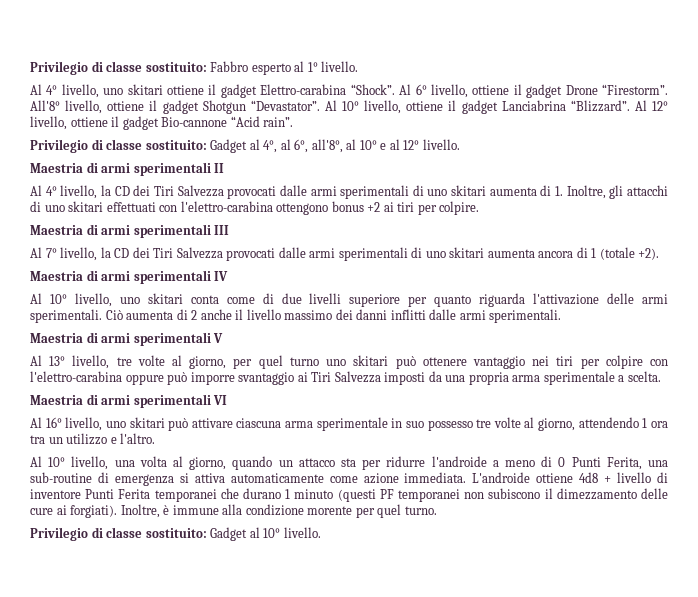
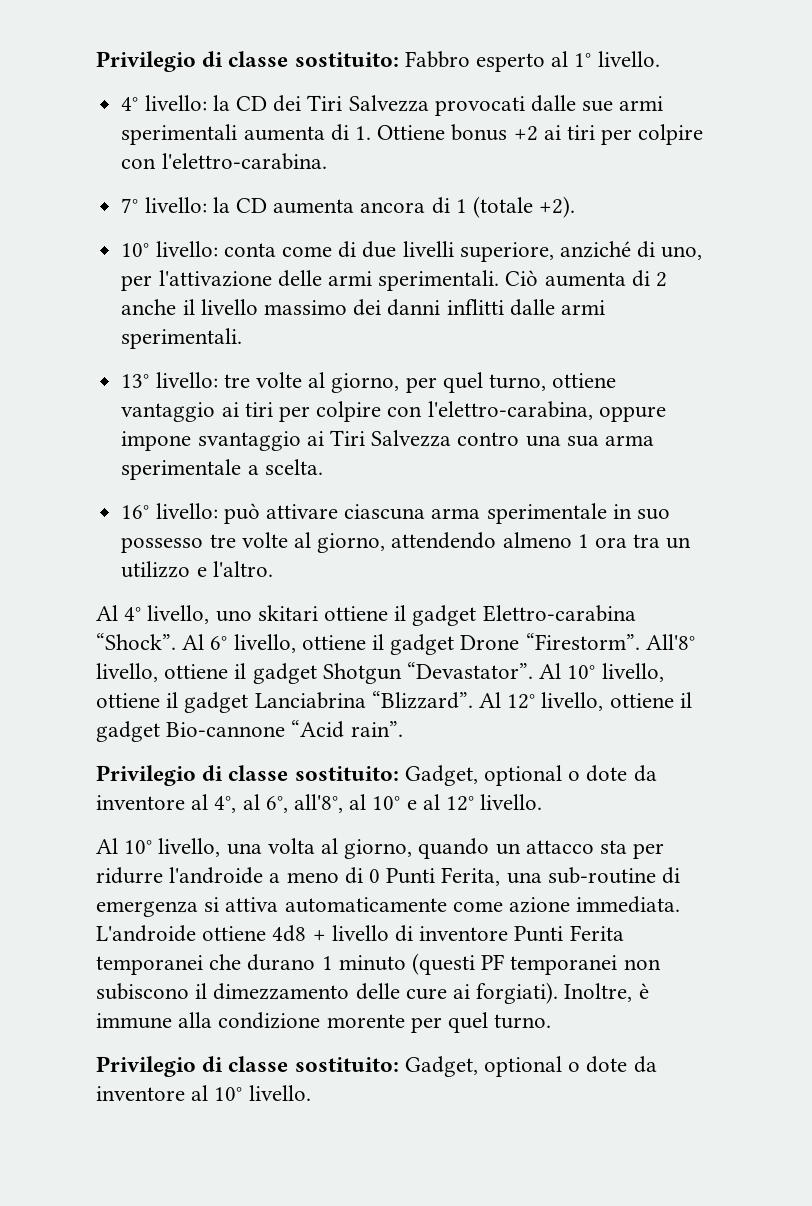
(359, 66) none -> [121,95,664,116] [121,124,704,145] [121,153,327,170] [121,196,576,218] [121,241,703,262] [121,270,667,291] [121,299,605,316] [121,328,243,349] [121,372,617,393] [121,401,666,422] [121,430,654,451] [121,459,323,480] [121,503,670,524] [121,532,692,553] [121,561,273,578] // 4° livello: la CD dei Tiri Salvezza provocati dalle sue armi sperimentali aumenta di 1. Ottiene bonus +2 ai tiri per colpire con l'elettro-carabina. // 7° livello: la CD aumenta ancora di 1 (totale +2). // 10° livello: conta come di due livelli superiore, anziché di uno, per l'attivazione delle armi sperimentali. Ciò aumenta di 2 anche il livello massimo dei danni inflitti dalle armi sperimentali. // 13° livello: tre volte al giorno, per quel turno, ottiene vantaggio ai tiri per colpire con l'elettro-carabina, oppure impone svantaggio ai Tiri Salvezza contro una sua arma sperimentale a scelta. // 16° livello: può attivare ciascuna arma sperimentale in suo possesso tre volte al giorno, attendendo almeno 1 ora tra un utilizzo e l'altro.
[210,139,248,153] Gadget -> [404,765,657,786] [96,795,185,810] Gadget, optional o dote da inventore
[30,162,225,176] [30,185,668,199] [30,201,480,215] [30,224,230,238] [30,247,660,261] [30,270,229,284] [30,293,668,307] [30,309,562,323] [30,332,224,346] [30,355,668,369] [30,371,661,385] [30,394,228,408] [30,417,669,431] [30,433,156,445] // Maestria di armi sperimentali II // Al 4° livello, la CD dei Tiri Salvezza provocati dalle armi sperimentali di uno skitari aumenta di 1. Inoltre, gli attacchi di uno skitari effettuati con l'elettro-carabina ottengono bonus +2 ai tiri per colpire. // Maestria di armi sperimentali III // Al 7° livello, la CD dei Tiri Salvezza provocati dalle armi sperimentali di uno skitari aumenta ancora di 1 (totale +2). // Maestria di armi sperimentali IV // Al 10° livello, uno skitari conta come di due livelli superiore per quanto riguarda l'attivazione delle armi sperimentali. Ciò aumenta di 2 anche il livello massimo dei danni inflitti dalle armi sperimentali. // Maestria di armi sperimentali V // Al 13° livello, tre volte al giorno, per quel turno uno skitari può ottenere vantaggio nei tiri per colpire con l'elettro-carabina oppure può imporre svantaggio ai Tiri Salvezza imposti da una propria arma sperimentale a scelta. // Maestria di armi sperimentali VI // Al 16° livello, uno skitari può attivare ciascuna arma sperimentale in suo possesso tre volte al giorno, attendendo 1 ora tra un utilizzo e l'altro. -> (543, 802) none
[210,527,248,541] Gadget -> [404,1056,657,1077] [96,1086,185,1101] Gadget, optional o dote da inventore

